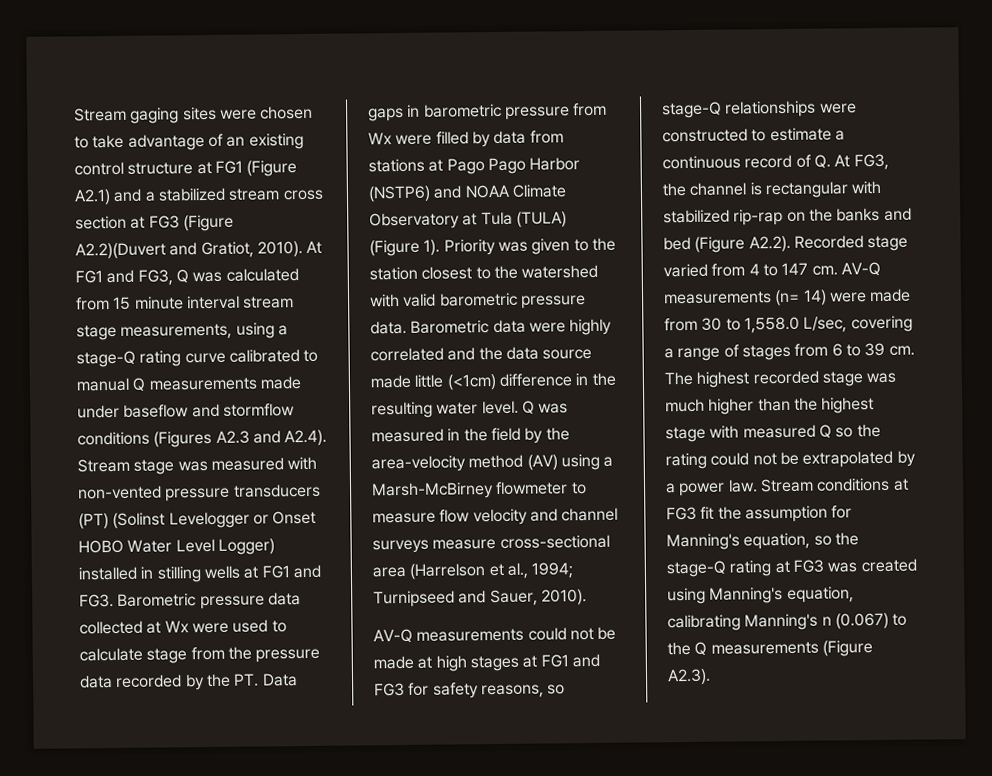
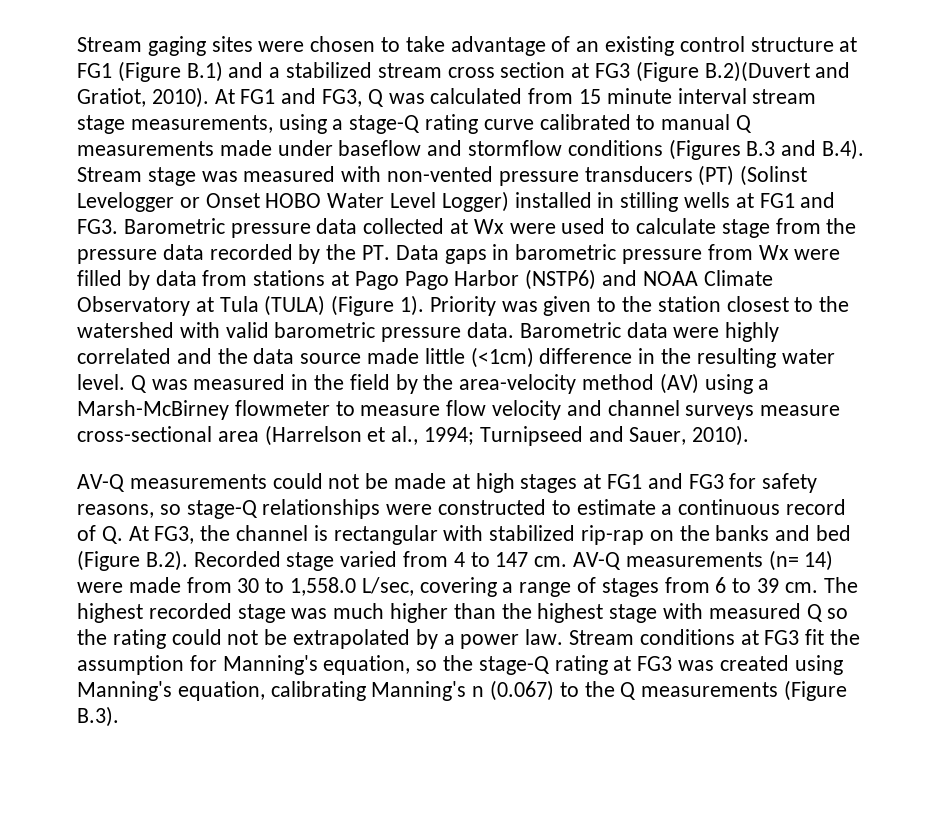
[74,189,111,206] A2.1) -> [186,61,223,82] B.1)
[75,242,166,260] A2.2)(Duvert -> [704,61,810,82] B.2)(Duvert
[215,429,328,447] A2.3 and A2.4). -> [746,139,865,160] B.3 and B.4).
[748,235,791,253] A2.2). -> [145,550,188,571] B.2).
[667,668,711,686] A2.3). -> [77,706,119,727] B.3).

